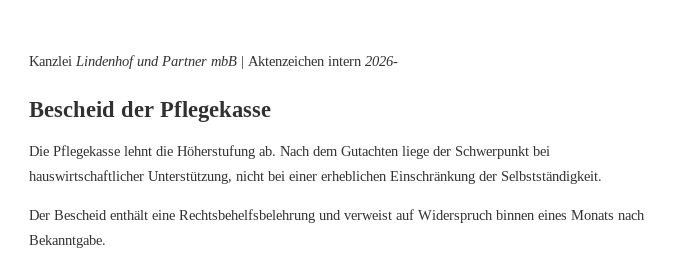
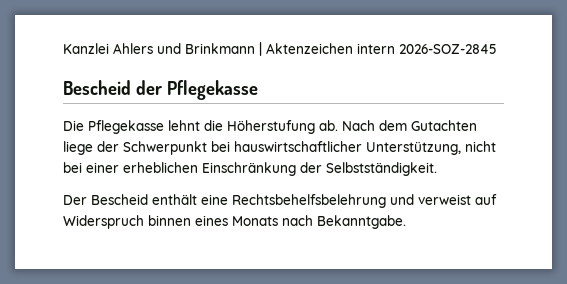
[75,55,237,69] Lindenhof und Partner mbB -> [113,43,255,54] Ahlers und Brinkmann
[365,56,398,66] 2026- -> [399,44,497,54] 2026-SOZ-2845

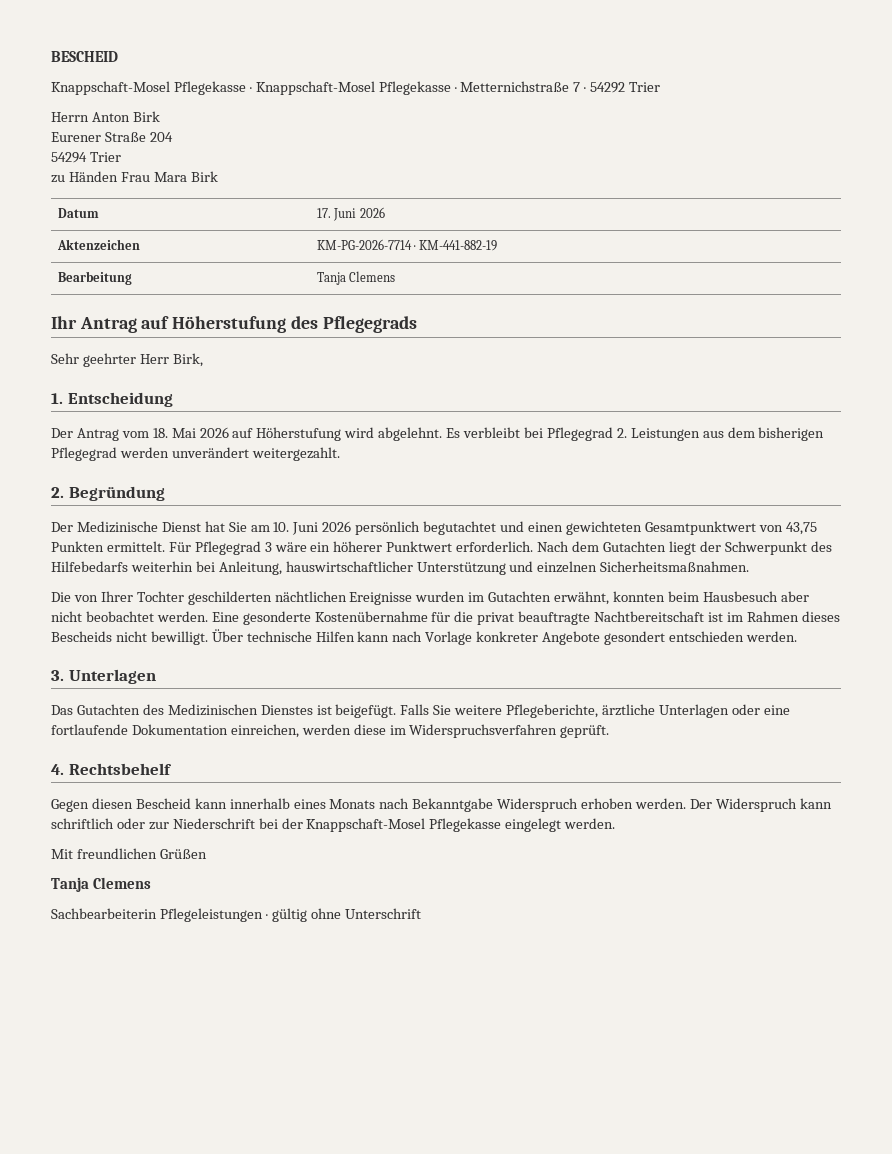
[63,42,497,56] [63,80,258,100] [63,120,338,134] Kanzlei Ahlers und Brinkmann | Aktenzeichen intern 2026-SOZ-2845 // Bescheid der Pflegekasse // Die Pflegekasse lehnt die Höherstufung ab. -> [51,51,118,62] [51,81,661,95] [51,111,160,122] [51,132,173,142] [51,152,121,163] [51,171,218,183] [57,208,99,218] [316,207,385,221] [56,239,140,250] [316,239,497,251] [57,271,132,285] [316,271,396,285] [51,316,417,333] [51,353,203,367] [51,392,173,407] [51,427,825,441] [51,447,340,461] [51,486,165,501] [51,521,817,535] [51,541,534,555] BESCHEID // Knappschaft-Mosel Pflegekasse · Knappschaft-Mosel Pflegekasse · Metternichstraße 7 · 54292 Trier // Herrn Anton Birk // Eurener Straße 204 // 54294 Trier // zu Händen Frau Mara Birk // Datum | 17. Juni 2026 // Aktenzeichen | KM-PG-2026-7714 · KM-441-882-19 // Bearbeitung | Tanja Clemens // Ihr Antrag auf Höherstufung des Pflegegrads // Sehr geehrter Herr Birk, // 1. Entscheidung // Der Antrag vom 18. Mai 2026 auf Höherstufung wird abgelehnt. Es verbleibt bei Pflegegrad 2. Leistungen aus dem bisherigen Pflegegrad werden unverändert weitergezahlt. // 2. Begründung // Der Medizinische Dienst hat Sie am 10. Juni 2026 persönlich begutachtet und einen gewichteten Gesamtpunktwert von 43,75 Punkten ermittelt. Für Pflegegrad 3 wäre ein höherer Punktwert erforderlich.
[63,141,93,155] liege -> [668,541,696,555] liegt
[211,141,496,155] [63,162,437,176] [63,194,497,208] [63,215,406,229] bei hauswirtschaftlicher Unterstützung, nicht bei einer erheblichen Einschränkung der Selbstständigkeit. // Der Bescheid enthält eine Rechtsbehelfsbelehrung und verweist auf Widerspruch binnen eines Monats nach Bekanntgabe. -> [810,541,832,552] [51,561,750,575] [51,591,809,605] [51,611,840,625] [51,629,797,645] [51,669,156,684] [51,704,790,718] [51,724,610,738] [51,763,172,775] [51,798,832,812] [51,818,616,832] [51,848,207,859] [51,877,151,892] [51,908,421,922] des Hilfebedarfs weiterhin bei Anleitung, hauswirtschaftlicher Unterstützung und einzelnen Sicherheitsmaßnahmen. // Die von Ihrer Tochter geschilderten nächtlichen Ereignisse wurden im Gutachten erwähnt, konnten beim Hausbesuch aber nicht beobachtet werden. Eine gesonderte Kostenübernahme für die privat beauftragte Nachtbereitschaft ist im Rahmen dieses Bescheids nicht bewilligt. Über technische Hilfen kann nach Vorlage konkreter Angebote gesondert entschieden werden. // 3. Unterlagen // Das Gutachten des Medizinischen Dienstes ist beigefügt. Falls Sie weitere Pflegeberichte, ärztliche Unterlagen oder eine fortlaufende Dokumentation einreichen, werden diese im Widerspruchsverfahren geprüft. // 4. Rechtsbehelf // Gegen diesen Bescheid kann innerhalb eines Monats nach Bekanntgabe Widerspruch erhoben werden. Der Widerspruch kann schriftlich oder zur Niederschrift bei der Knappschaft-Mosel Pflegekasse eingelegt werden. // Mit freundlichen Grüßen // Tanja Clemens // Sachbearbeiterin Pflegeleistungen · gültig ohne Unterschrift

